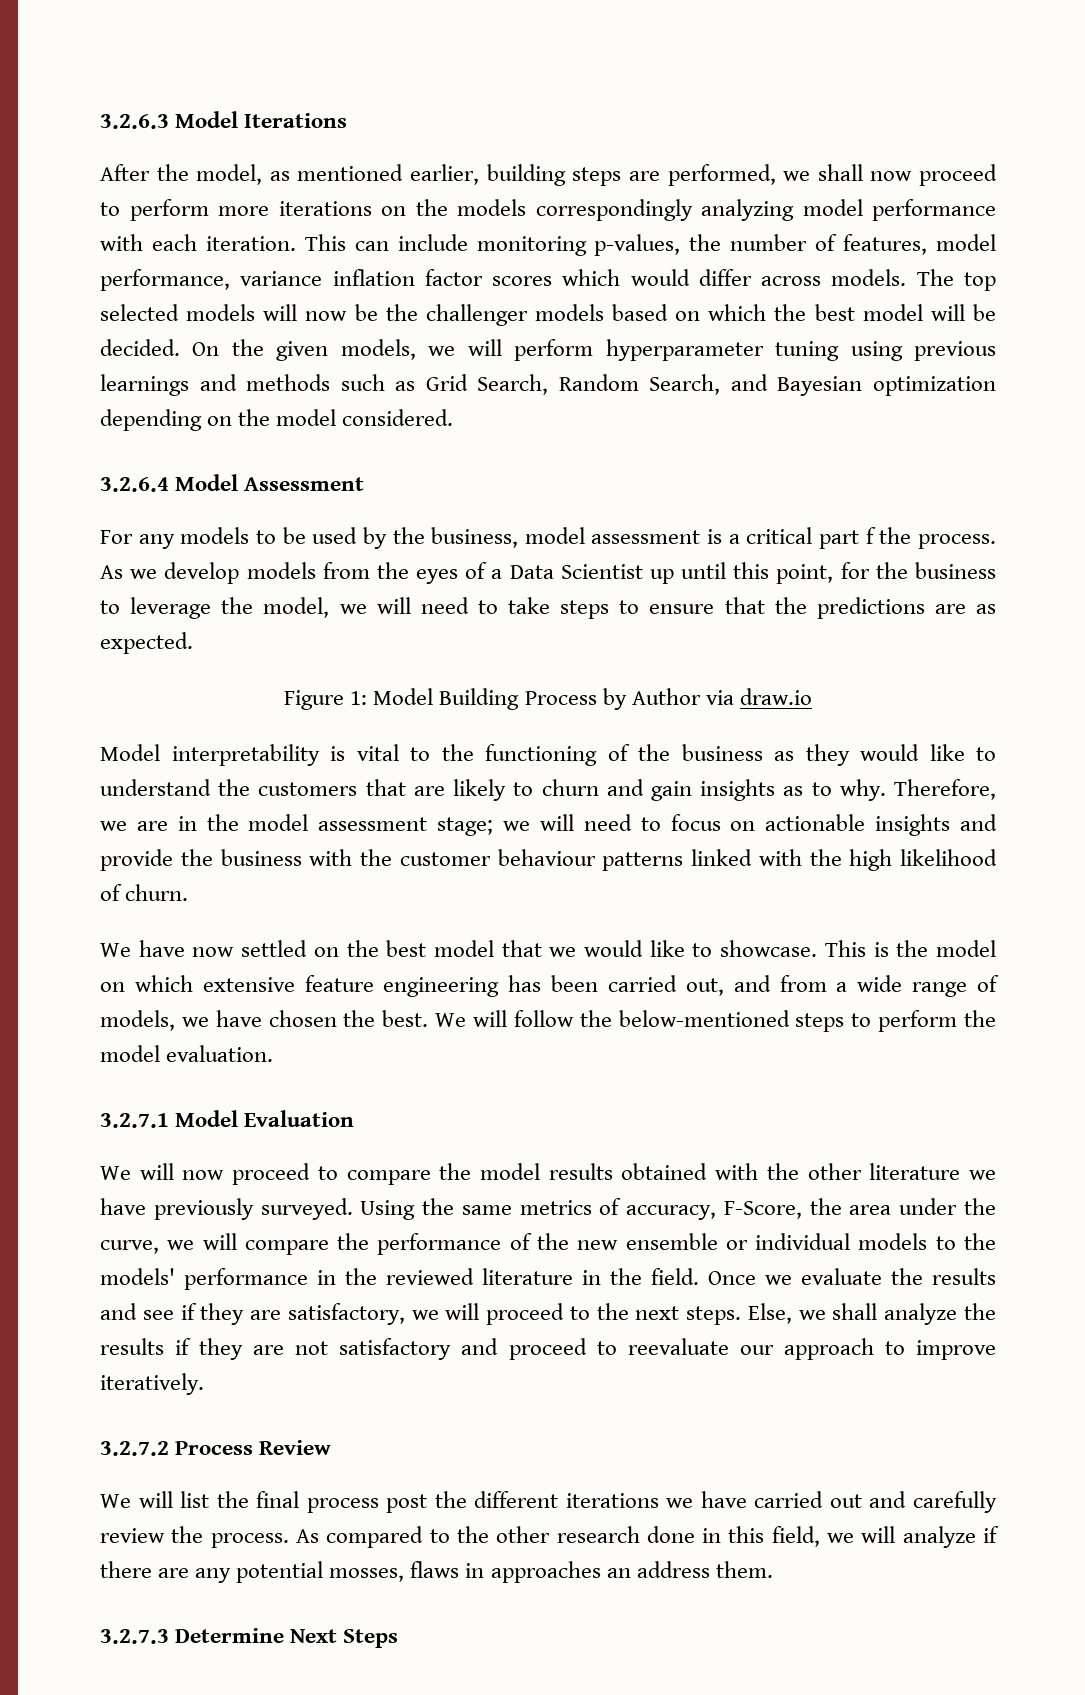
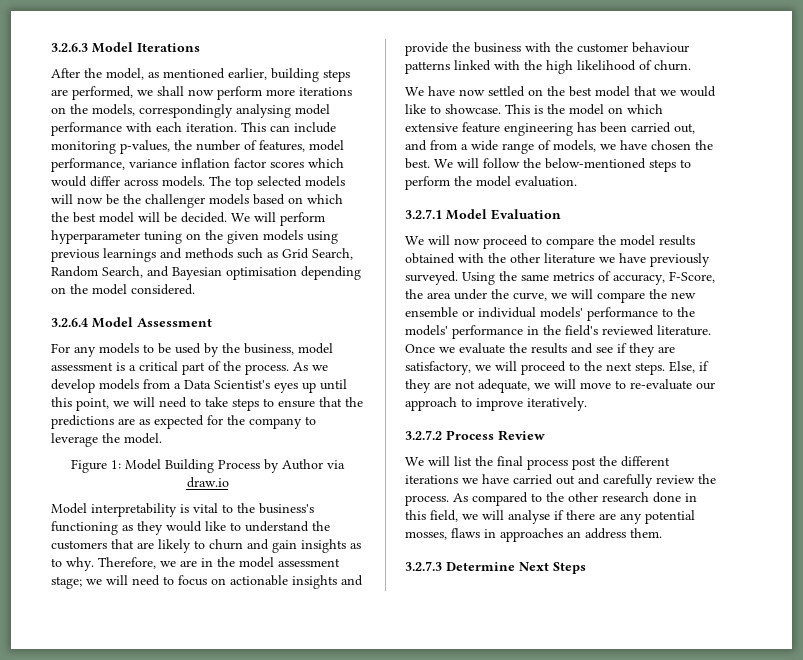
[919,164,998,186] [100,202,120,216] proceed to -> (214, 92) none
[457,199,794,221] models correspondingly analyzing -> [92,104,291,118] models, correspondingly analysing
[192,339,840,361] On the given models, we will perform hyperparameter tuning -> [231,212,325,226] [51,230,303,244] We will perform hyperparameter tuning on the given models
[872,376,996,396] optimization -> [226,267,297,280] optimisation
[865,527,876,544] f -> [208,361,221,371] of
[376,562,996,584] [100,597,330,619] the eyes of a Data Scientist up until this point, for the business to leverage the model, -> [174,379,347,393] [51,397,109,411] a Data Scientist's eyes up until this point,
[100,632,193,654] expected. -> [154,415,316,429] [51,433,162,447] expected for the company to leverage the model.
[485,744,763,766] functioning of the business -> [259,503,314,514] [51,521,118,535] business's functioning
[377,1233,569,1255] performance of the -> (667, 294) none
[858,1233,928,1250] models -> [540,307,658,321] models' performance
[386,1268,699,1285] reviewed literature in the field. -> [565,325,711,336] field's reviewed literature.
[798,1303,996,1325] [100,1338,729,1360] we shall analyze the results if they are not satisfactory and proceed to reevaluate -> [699,361,709,371] [405,379,692,393] if they are not adequate, we will move to re-evaluate
[902,1526,976,1548] analyze -> [508,510,550,524] analyse

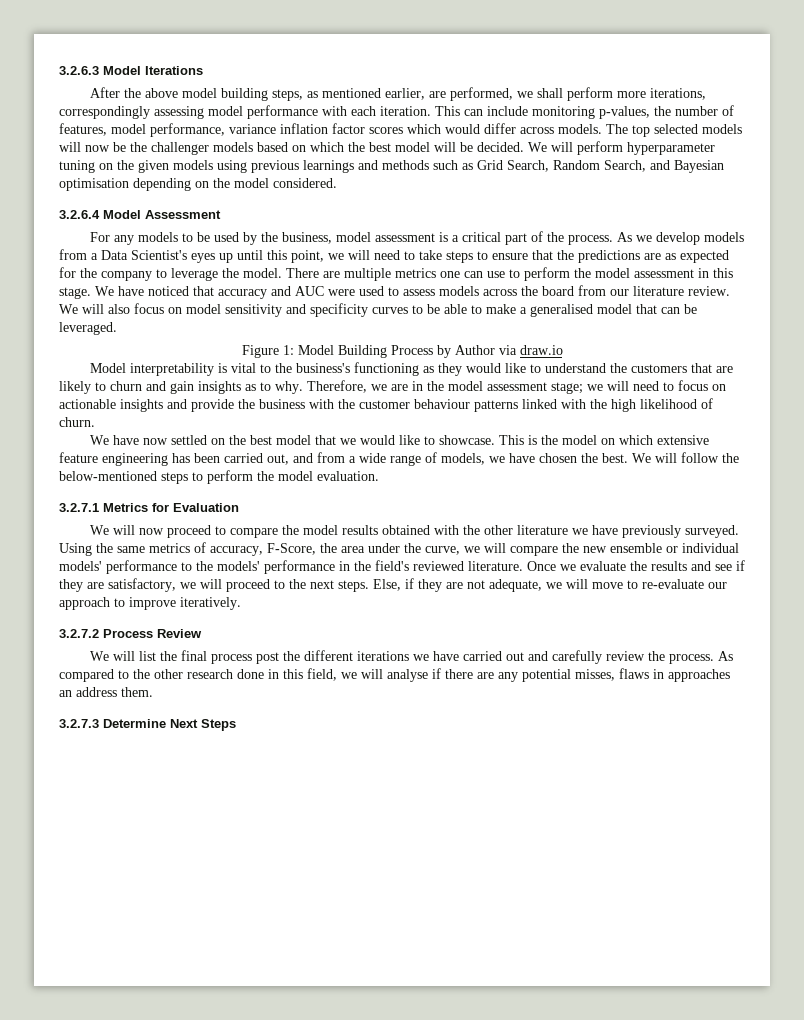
[106,68,144,80] model, -> [145,88,304,101] above model building steps,
[271,68,350,82] building steps -> (426, 94) none
[188,89,214,96] now -> (564, 93) none
[299,87,352,96] [51,104,291,118] iterations on the models, correspondingly analysing -> [650,88,707,100] [59,106,204,119] iterations, correspondingly assessing
(162, 438) none -> [286,267,733,281] [59,285,730,299] [59,303,697,317] [59,322,117,335] There are multiple metrics one can use to perform the model assessment in this stage. We have noticed that accuracy and AUC were used to assess models across the board from our literature review. We will also focus on model sensitivity and specificity curves to be able to make a generalised model that can be leveraged.
[446,209,487,220] Model -> [103,503,169,512] Metrics for
[405,531,447,540] mosses, -> [575,669,615,681] misses,

